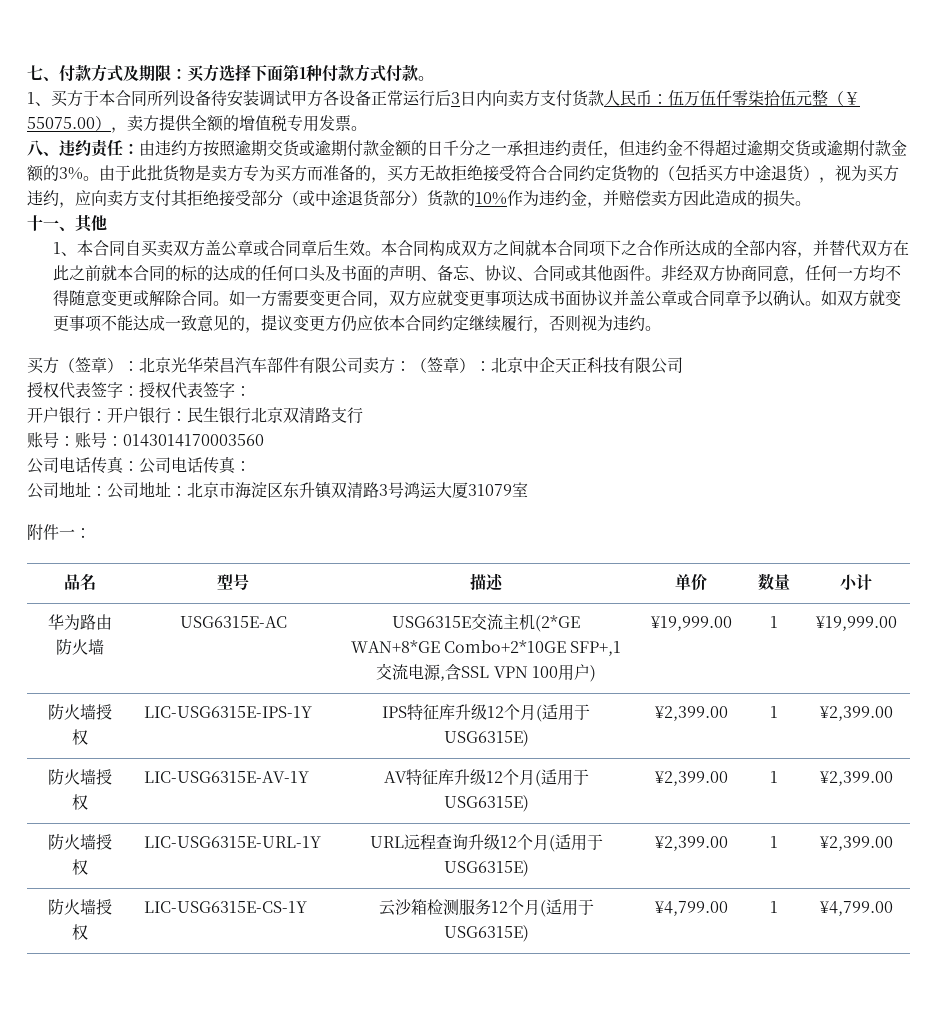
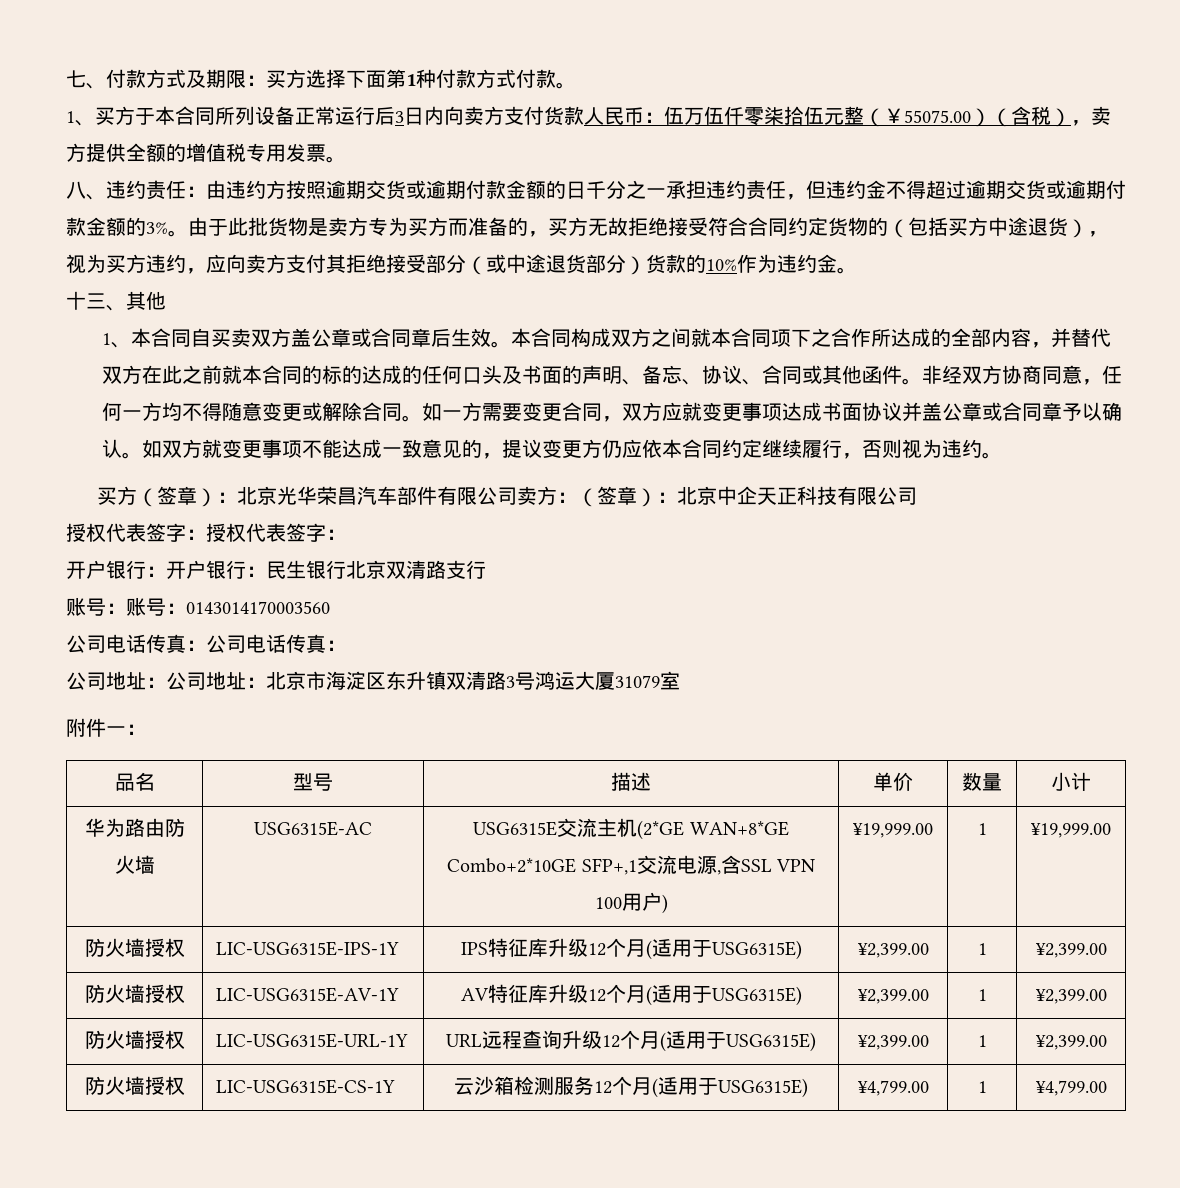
[211,90,371,107] 待安装调试甲方各设备 -> (295, 115) none
(111, 123) none -> [991,106,1071,127] （含税）
[587,190,795,208] ，并赔偿卖方因此造成的损失 -> (837, 263) none
[43,220,59,229] 一 -> [86,293,106,309] 三

